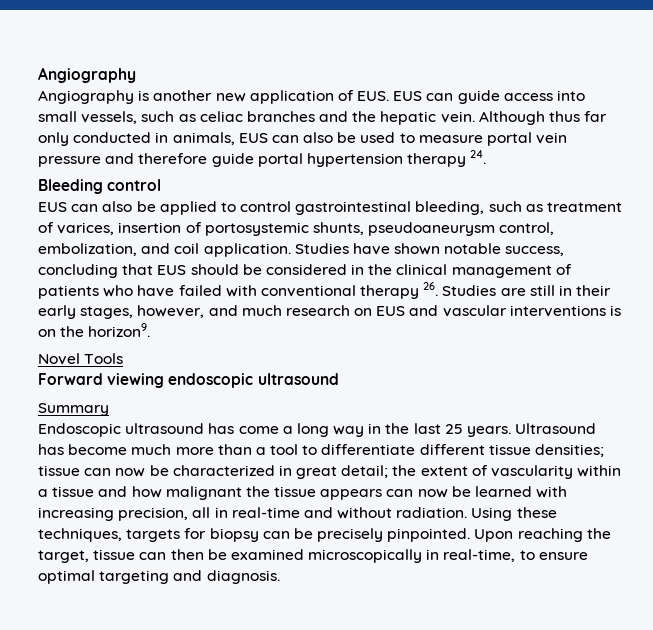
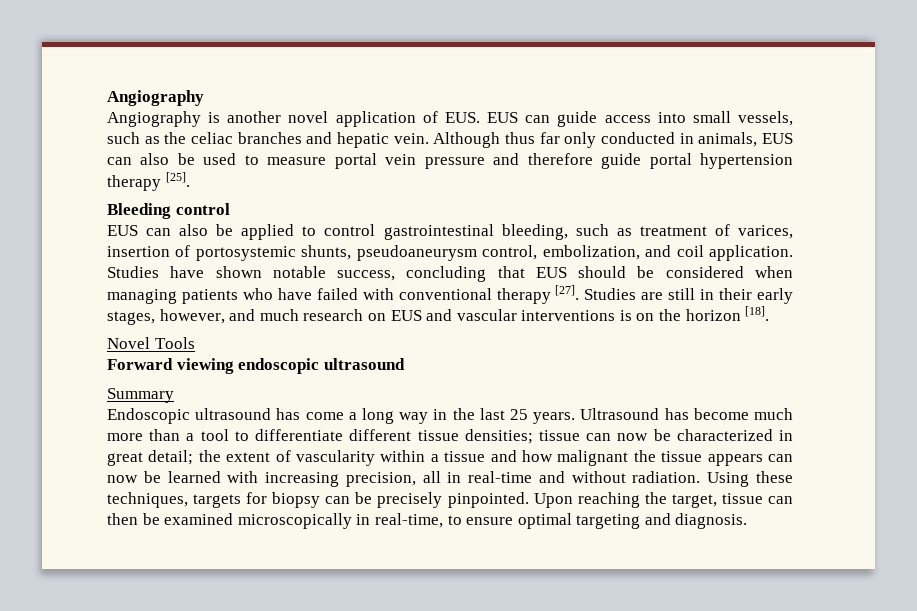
[215,93,246,102] new -> [288,111,329,123] novel
(196, 118) none -> [164,132,187,144] the
[352,111,377,122] the -> (333, 138) none
[470,150,487,164] 24. -> [165,172,190,187] [25].
[351,264,572,278] in the clinical management of -> [754,266,793,278] [107,289,177,304] when managing
[423,282,439,296] 26. -> [555,285,580,300] [27].
[88,323,151,337] horizon9. -> [685,306,770,321] horizon [18].

